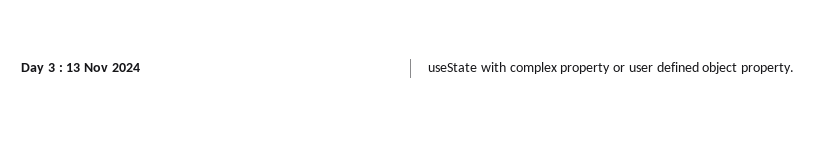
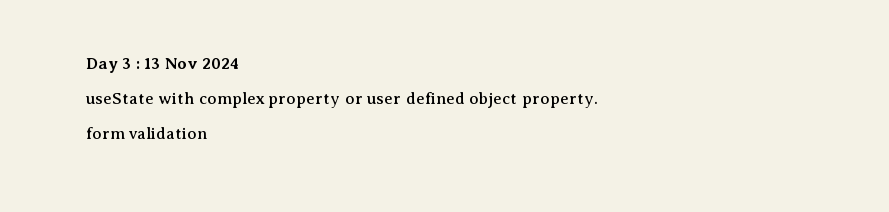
(795, 68) none -> [86,127,208,139] // form validation

